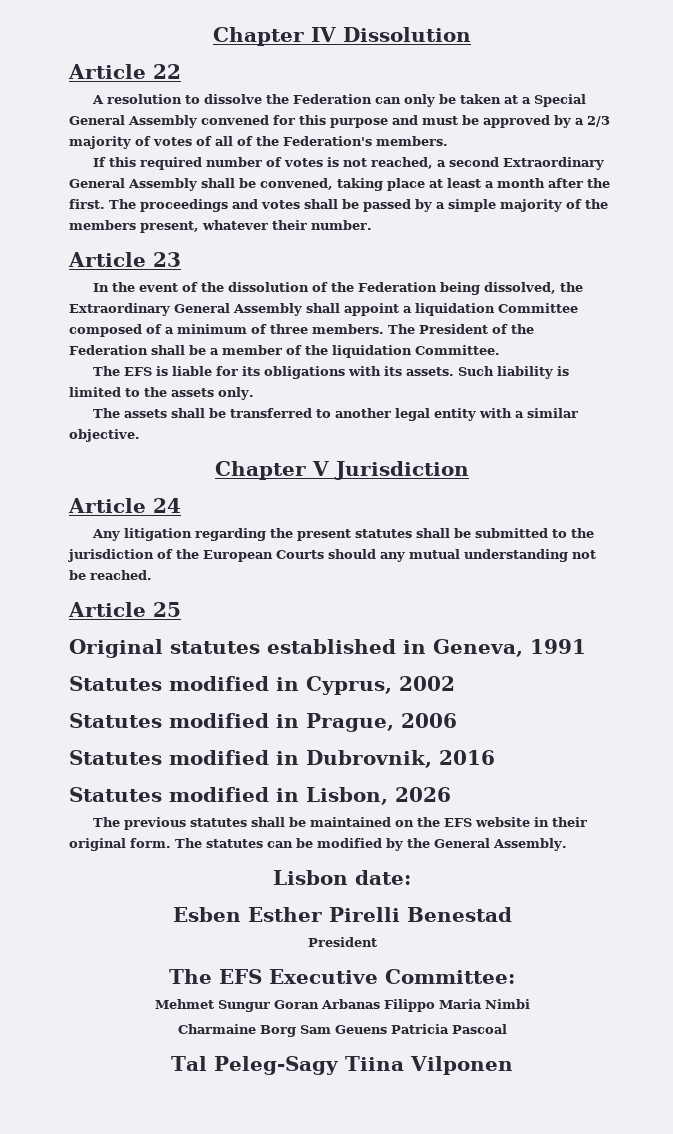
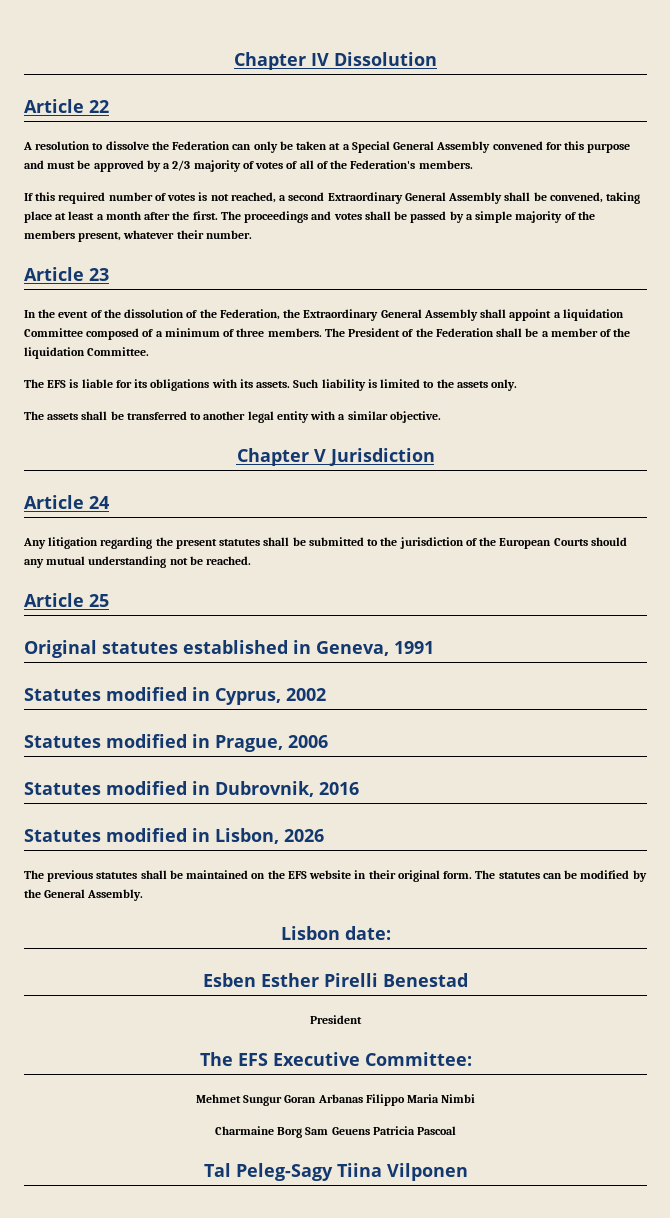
[357,282,556,295] Federation being dissolved, -> [219,309,280,320] Federation,

